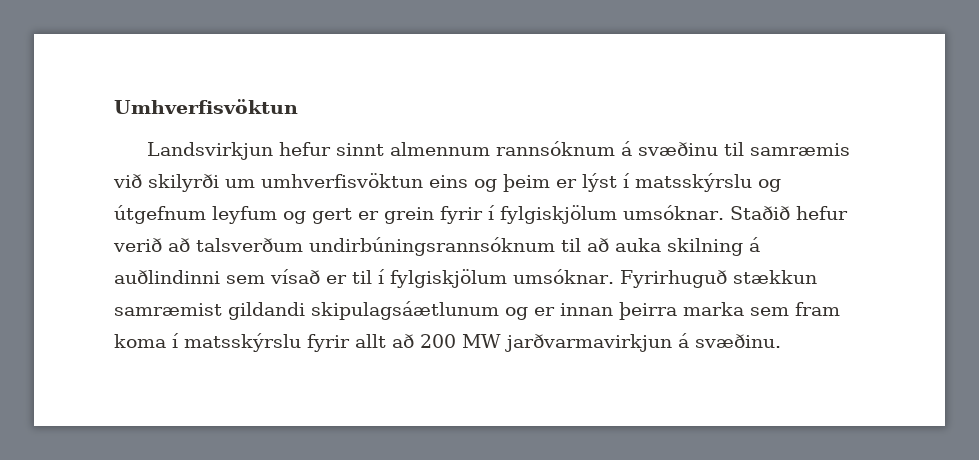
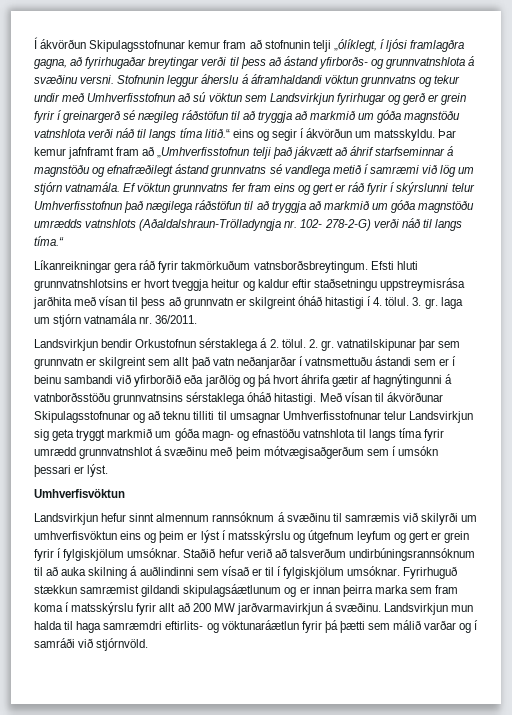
(114, 106) none -> [34,37,465,52] [34,56,476,69] [34,74,461,87] [34,92,467,105] [34,110,461,123] [34,128,457,141] [34,146,455,159] [34,164,475,177] [34,182,475,195] [34,200,475,213] [34,218,462,231] [34,236,64,246] [34,260,418,273] [34,278,465,291] [33,296,463,309] [34,314,198,327] [34,338,461,351] [34,356,457,369] [34,374,453,387] [34,392,443,405] [34,410,473,423] [34,428,445,441] [34,446,438,459] [34,464,109,477] Í ákvörðun Skipulagsstofnunar kemur fram að stofnunin telji „ólíklegt, í ljósi framlagðra gagna, að fyrirhugaðar breytingar verði til þess að ástand yfirborðs- og grunnvatnshlota á svæðinu versni. Stofnunin leggur áherslu á áframhaldandi vöktun grunnvatns og tekur undir með Umhverfisstofnun að sú vöktun sem Landsvirkjun fyrirhugar og gerð er grein fyrir í greinargerð sé nægileg ráðstöfun til að tryggja að markmið um góða magnstöðu vatnshlota verði náð til langs tíma litið.“ eins og segir í ákvörðun um matsskyldu. Þar kemur jafnframt fram að „Umhverfisstofnun telji það jákvætt að áhrif starfseminnar á magnstöðu og efnafræðilegt ástand grunnvatns sé vandlega metið í samræmi við lög um stjórn vatnamála. Ef vöktun grunnvatns fer fram eins og gert er ráð fyrir í skýrslunni telur Umhverfisstofnun það nægilega ráðstöfun til að tryggja að markmið um góða magnstöðu umrædds vatnshlots (Aðaldalshraun-Trölladyngja nr. 102- 278-2-G) verði náð til langs tíma.“ // Líkanreikningar gera ráð fyrir takmörkuðum vatnsborðsbreytingum. Efsti hluti grunnvatnshlotsins er hvort tveggja heitur og kaldur eftir staðsetningu uppstreymisrása jarðhita með vísan til þess að grunnvatn er skilgreint óháð hitastigi í 4. tölul. 3. gr. laga um stjórn vatnamála nr. 36/2011. // Landsvirkjun bendir Orkustofnun sérstaklega á 2. tölul. 2. gr. vatnatilskipunar þar sem grunnvatn er skilgreint sem allt það vatn neðanjarðar í vatnsmettuðu ástandi sem er í beinu sambandi við yfirborðið eða jarðlög og þá hvort áhrifa gætir af hagnýtingunni á vatnborðsstöðu grunnvatnsins sérstaklega óháð hitastigi. Með vísan til ákvörðunar Skipulagsstofnunar og að teknu tilliti til umsagnar Umhverfisstofnunar telur Landsvirkjun sig geta tryggt markmið um góða magn- og efnastöðu vatnshlota til langs tíma fyrir umrædd grunnvatnshlot á svæðinu með þeim mótvægisaðgerðum sem í umsókn þessari er lýst. //
(781, 341) none -> [384,603,474,615] [34,620,479,633] [34,638,149,651] Landsvirkjun mun halda til haga samræmdri eftirlits- og vöktunaráætlun fyrir þá þætti sem málið varðar og í samráði við stjórnvöld.

